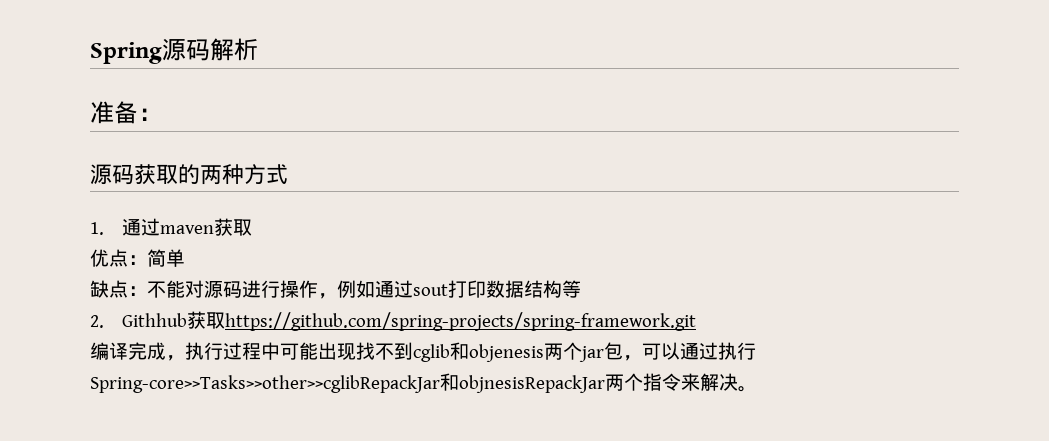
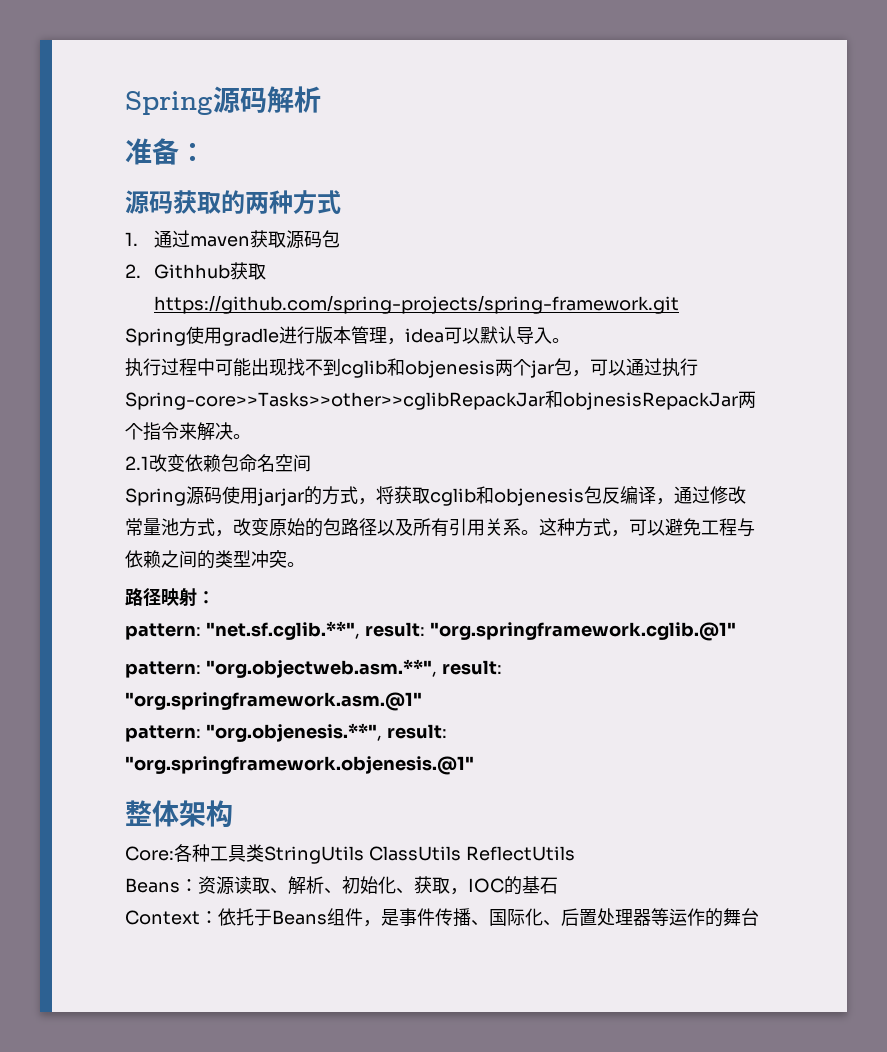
[90,249,185,267] [90,280,581,299] [90,311,696,331] [90,342,185,361] // 优点：简单 // 缺点：不能对源码进行操作，例如通过sout打印数据结构等 // 2. Githhub获取https://github.com/spring-projects/spring-framework.git // 编译完成， -> [285,230,340,249] [125,262,266,280] [153,295,679,314] [125,326,570,346] 源码包 // 2. Githhub获取https://github.com/spring-projects/spring-framework.git // Spring使用gradle进行版本管理，idea可以默认导入。 //
(757, 389) none -> [125,454,311,472] [125,486,746,506] [125,518,755,537] [125,550,305,569] [125,588,215,607] [125,621,736,641] [125,659,502,678] [125,692,422,711] [125,723,447,742] [125,756,474,775] [125,800,233,828] [125,844,575,864] [125,876,558,895] [125,908,759,927] // 2.1改变依赖包命名空间 // Spring源码使用jarjar的方式，将获取cglib和objenesis包反编译，通过修改常量池方式，改变原始的包路径以及所有引用关系。这种方式，可以避免工程与依赖之间的类型冲突。 // 路径映射： // pattern: "net.sf.cglib.**", result: "org.springframework.cglib.@1" // pattern: "org.objectweb.asm.**", result: "org.springframework.asm.@1" // pattern: "org.objenesis.**", result: "org.springframework.objenesis.@1" // 整体架构 // Core:各种工具类StringUtils ClassUtils ReflectUtils // Beans：资源读取、解析、初始化、获取，IOC的基石 // Context：依托于Beans组件，是事件传播、国际化、后置处理器等运作的舞台

